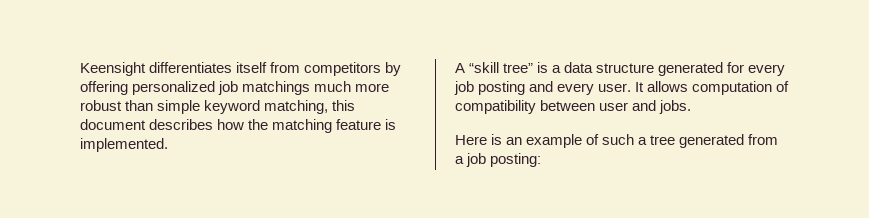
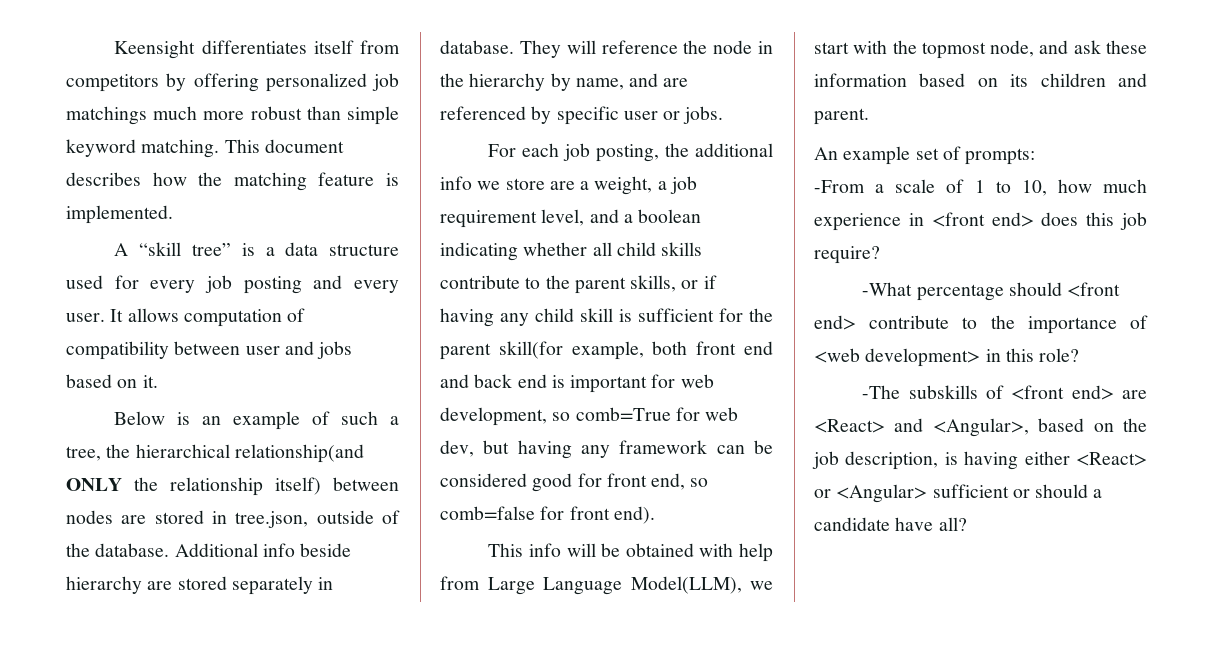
[264,100,356,114] matching, this -> [141,139,260,158] matching. This
[658,62,724,76] generated -> [66,275,103,289] used
[659,100,692,114] [455,135,487,145] jobs. // Here -> [317,341,353,359] [66,374,158,388] [114,411,166,425] jobs based on it. // Below
[650,134,779,148] [455,153,542,167] tree generated from a job posting: -> [66,444,364,463] [66,477,399,496] [66,510,400,528] [66,543,352,557] [66,576,334,595] [440,40,773,58] [440,73,689,91] [440,106,724,125] [488,143,773,162] [440,176,697,195] [440,209,702,228] [440,242,703,261] [440,275,717,294] [440,308,773,327] [440,341,773,360] [440,374,714,393] [440,407,739,426] [440,440,773,459] [440,473,709,492] [440,506,655,524] [488,543,773,562] [440,576,773,595] [814,40,1147,59] [814,73,1147,87] [814,108,869,125] [814,146,1036,165] [814,179,1147,196] [814,212,1147,231] [814,246,880,264] [862,282,1121,301] [814,315,1148,334] [814,348,1080,367] [862,385,1147,400] [814,418,1147,437] [812,451,1147,470] [814,484,1103,503] [814,517,967,531] tree, the hierarchical relationship(and ONLY the relationship itself) between nodes are stored in tree.json, outside of the database. Additional info beside hierarchy are stored separately in database. They will reference the node in the hierarchy by name, and are referenced by specific user or jobs. // For each job posting, the additional info we store are a weight, a job requirement level, and a boolean indicating whether all child skills contribute to the parent skills, or if having any child skill is sufficient for the parent skill(for example, both front end and back end is important for web development, so comb=True for web dev, but having any framework can be considered good for front end, so comb=false for front end). // This info will be obtained with help from Large Language Model(LLM), we start with the topmost node, and ask these information based on its children and parent. // An example set of prompts: // -From a scale of 1 to 10, how much experience in <front end> does this job require? // -What percentage should <front end> contribute to the importance of <web development> in this role? // -The subskills of <front end> are <React> and <Angular>, based on the job description, is having either <React> or <Angular> sufficient or should a candidate have all?

